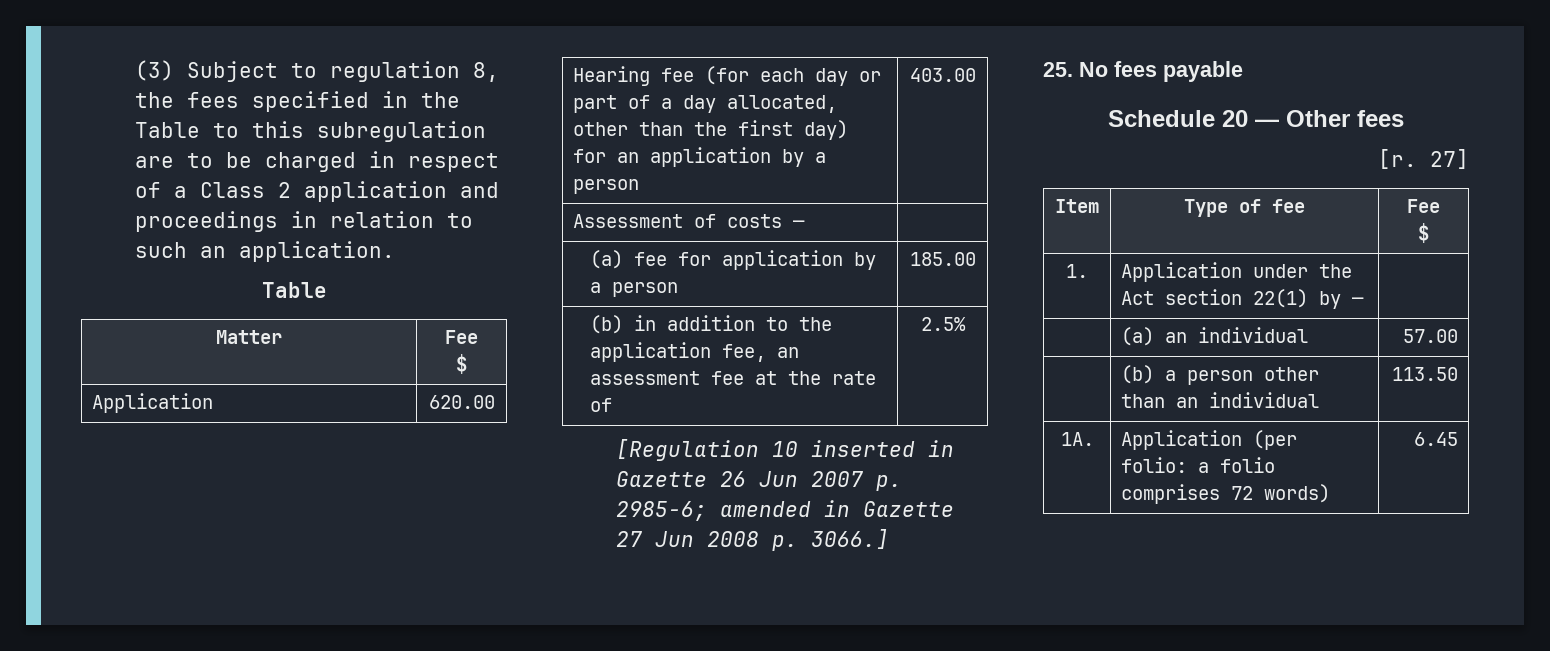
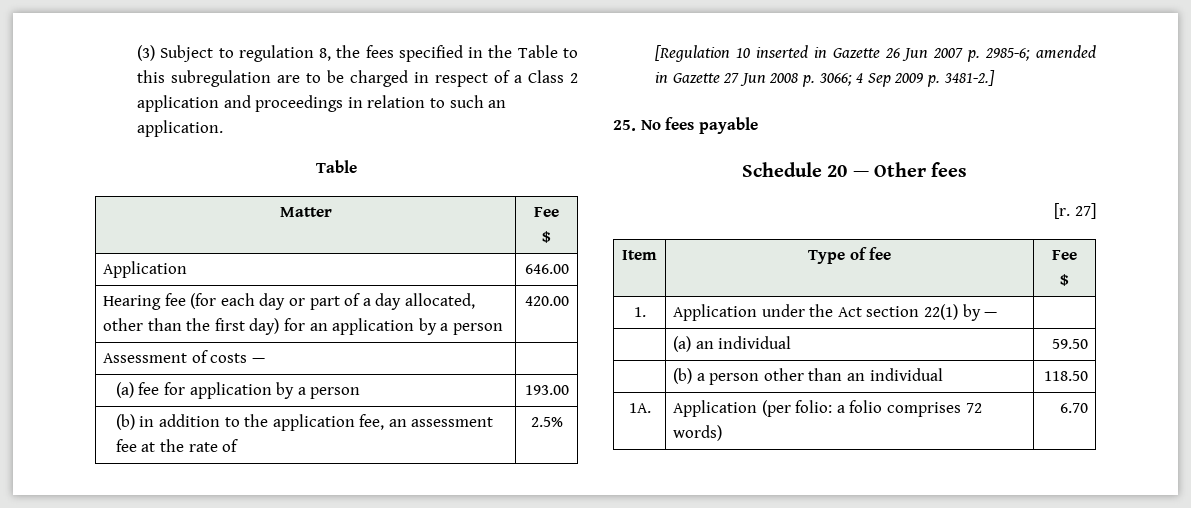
[428,395,495,409] 620.00 -> [524,264,569,274] 646.00
[909,68,976,82] 403.00 -> [524,296,569,306] 420.00
[909,252,976,266] 185.00 -> [524,385,569,395] 193.00
[810,529,889,549] 3066.] -> [818,70,995,87] 3066; 4 Sep 2009 p. 3481-2.]
[1402,329,1458,343] 57.00 -> [1051,339,1088,349] 59.50
[1391,367,1458,381] 113.50 -> [1043,371,1088,381] 118.50
[1413,432,1458,446] 6.45 -> [1059,403,1088,413] 6.70

